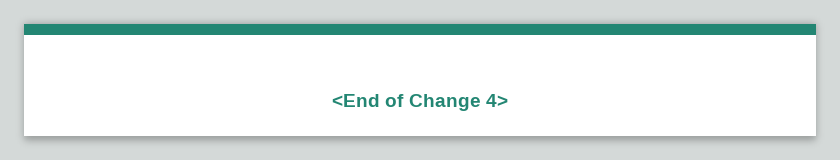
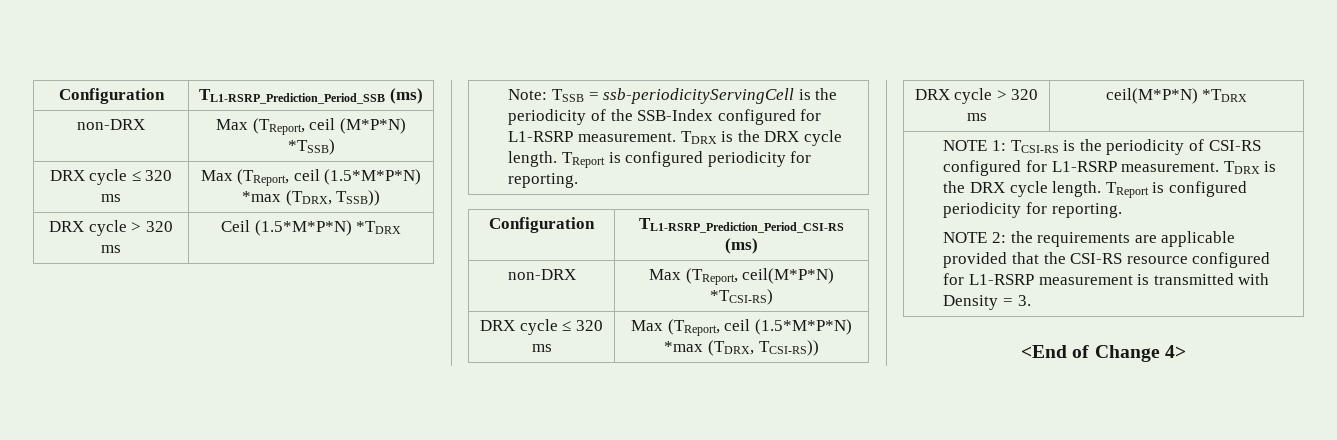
(332, 100) none -> [58,88,165,104] [199,88,423,104] [77,119,145,130] [216,118,406,135] [287,139,335,155] [49,169,173,185] [101,194,121,202] [200,169,422,186] [241,190,381,206] [49,220,173,236] [101,245,121,253] [220,220,402,236] [508,88,838,104] [508,109,822,125] [508,130,842,146] [508,151,812,168] [508,173,579,188] [489,217,595,233] [639,218,844,233] [725,238,758,254] [507,269,576,280] [648,268,835,285] [710,289,773,305] [480,319,603,335] [531,344,552,352] [631,319,852,336] [664,340,819,356] [914,88,1039,104] [966,113,987,121] [1105,88,1248,104] [943,139,1261,155] [943,160,1277,176] [943,181,1247,198] [943,202,1122,218] [943,231,1236,247] [943,252,1271,268] [943,273,1270,285] [943,295,1031,310] Configuration | TL1-RSRP_Prediction_Period_SSB (ms) // non-DRX | Max (TReport, ceil (M*P*N) *TSSB) // DRX cycle ≤ 320 ms | Max (TReport, ceil (1.5*M*P*N) *max (TDRX, TSSB)) // DRX cycle > 320 ms | Ceil (1.5*M*P*N) *TDRX // Note: TSSB = ssb-periodicityServingCell is the periodicity of the SSB-Index configured for L1-RSRP measurement. TDRX is the DRX cycle length. TReport is configured periodicity for reporting. // Configuration | TL1-RSRP_Prediction_Period_CSI-RS (ms) // non-DRX | Max (TReport, ceil(M*P*N) *TCSI-RS) // DRX cycle ≤ 320 ms | Max (TReport, ceil (1.5*M*P*N) *max (TDRX, TCSI-RS)) // DRX cycle > 320 ms | ceil(M*P*N) *TDRX // NOTE 1: TCSI-RS is the periodicity of CSI-RS configured for L1-RSRP measurement. TDRX is the DRX cycle length. TReport is configured periodicity for reporting. // NOTE 2: the requirements are applicable provided that the CSI-RS resource configured for L1-RSRP measurement is transmitted with Density = 3. //

